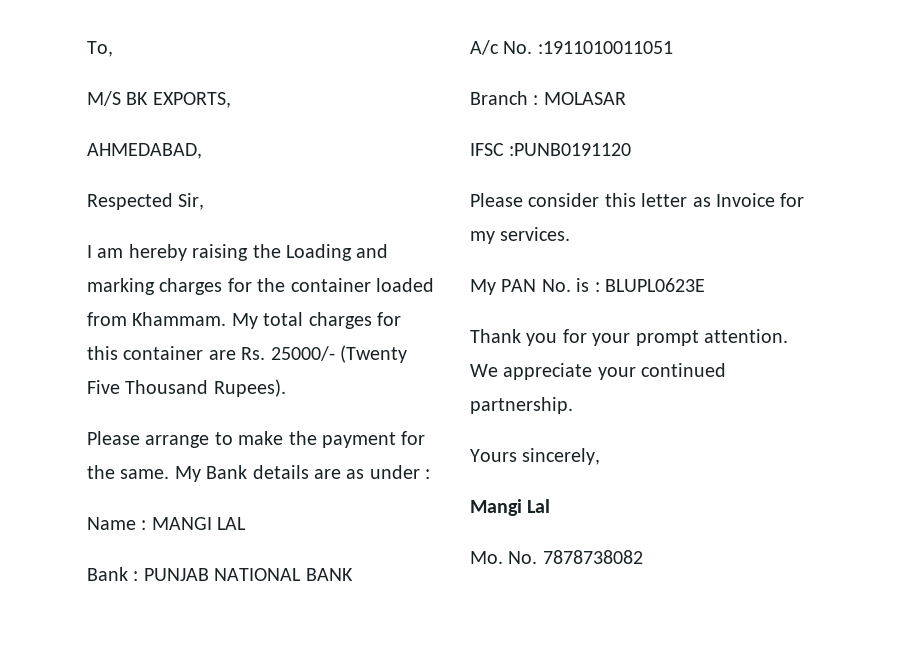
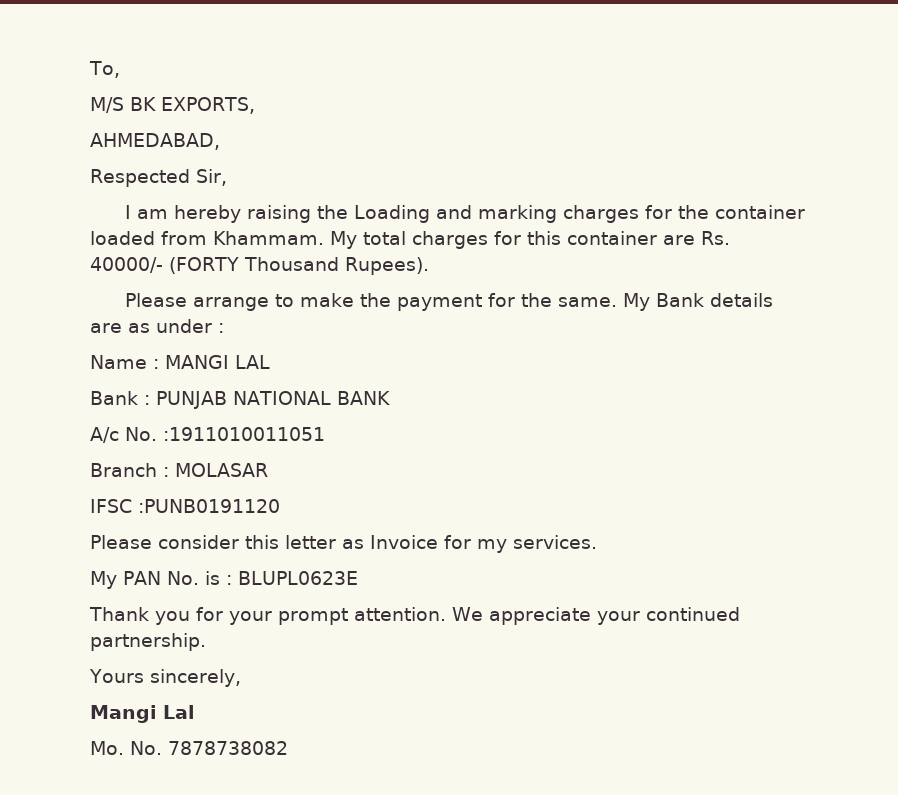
[270,345,407,363] [87,380,120,394] 25000/- (Twenty Five -> [90,257,239,274] 40000/- (FORTY

